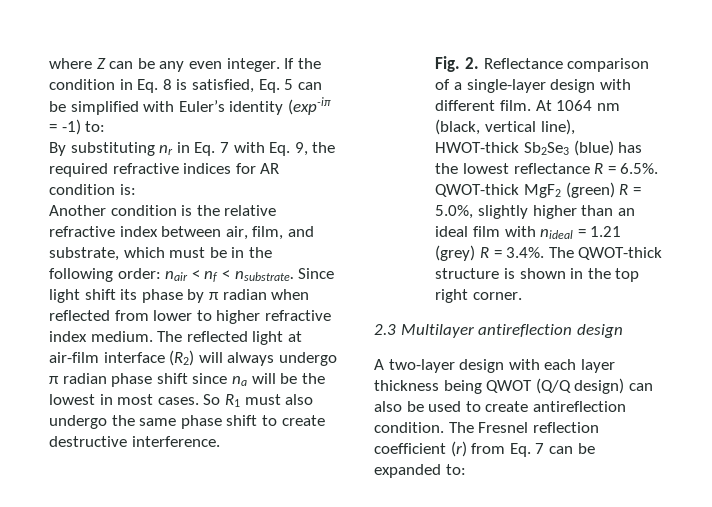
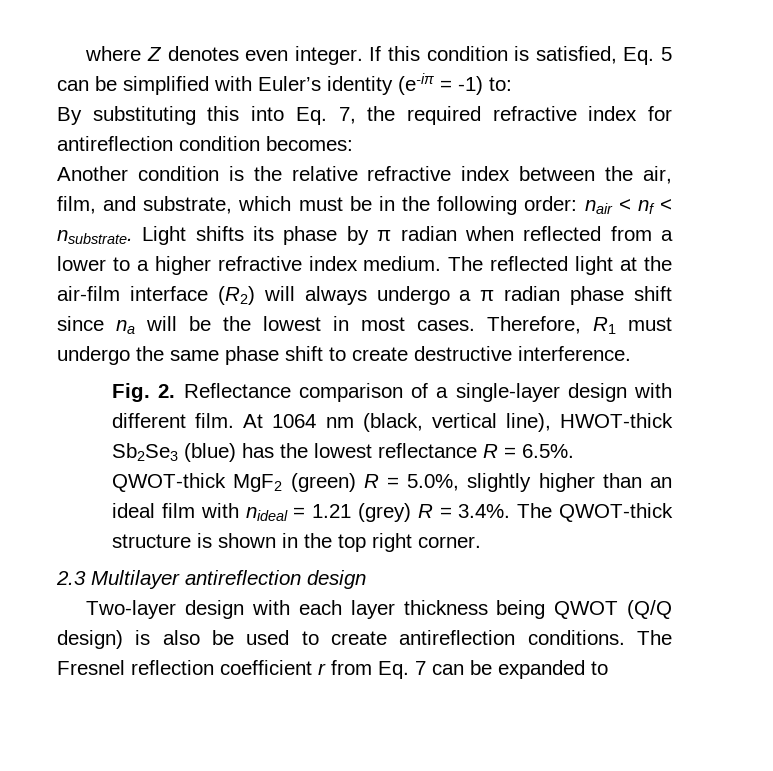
[109,58,321,72] [49,79,172,93] can be any even integer. If the condition in Eq. 8 -> [167,46,508,65] denotes even integer. If this condition
[287,97,331,115] (exp-iπ -> [398,73,434,95] (e-iπ
[159,142,336,156] [49,163,280,177] [49,184,136,195] nr in Eq. 7 with Eq. 9, the required refractive indices for AR condition is: -> [207,106,672,125] [57,136,353,151] this into Eq. 7, the required refractive index for antireflection condition becomes:
(222, 231) none -> [605,166,634,181] the
[298,268,335,279] [49,289,116,303] Since light shift -> [142,226,244,245] Light shifts
(149, 315) none -> [661,230,674,241] a
(212, 315) none -> [136,260,149,271] a
(302, 336) none -> [644,256,672,271] the
(337, 359) none -> [459,290,472,301] a
[203,394,221,405] So -> [487,316,581,334] Therefore,
[285,394,314,405] also -> (672, 324) none
[374,359,455,373] A two-layer -> [86,600,177,619] Two-layer
[628,383,653,391] can -> [135,630,151,645] is
[374,422,444,433] condition. -> [527,630,625,645] conditions.
[450,441,467,457] (r) -> [318,663,326,675] r
[445,464,466,475] to: -> [591,661,608,675] to

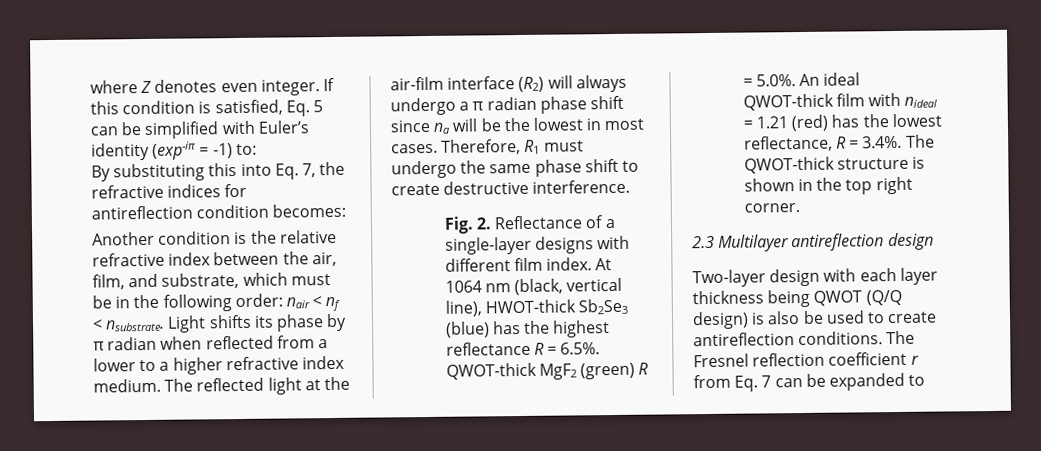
[398,73,434,95] (e-iπ -> [152,141,197,160] (exp-iπ
[406,106,638,125] required refractive index -> [91,184,222,199] refractive indices
[298,383,403,402] comparison -> (584, 222) none
[567,383,627,402] design -> [535,236,595,254] designs
[195,413,235,428] film. -> [514,257,593,272] film index.
[314,443,373,458] lowest -> [553,320,611,338] highest
[407,473,672,492] [112,503,156,518] 5.0%, slightly higher than an ideal -> [756,72,861,87] [742,93,834,111] 5.0%. An ideal QWOT-thick
[357,503,411,522] (grey) -> [791,113,942,132] [743,135,833,152] (red) has the lowest reflectance,

